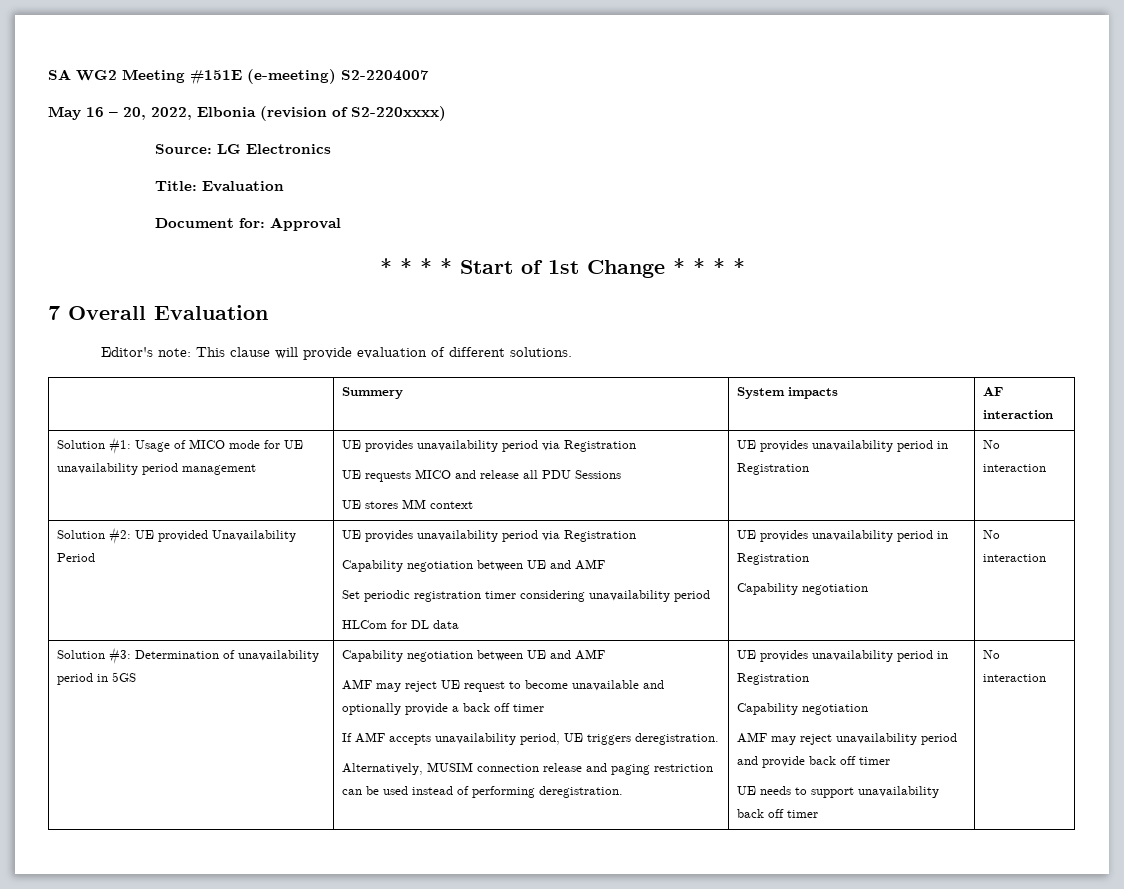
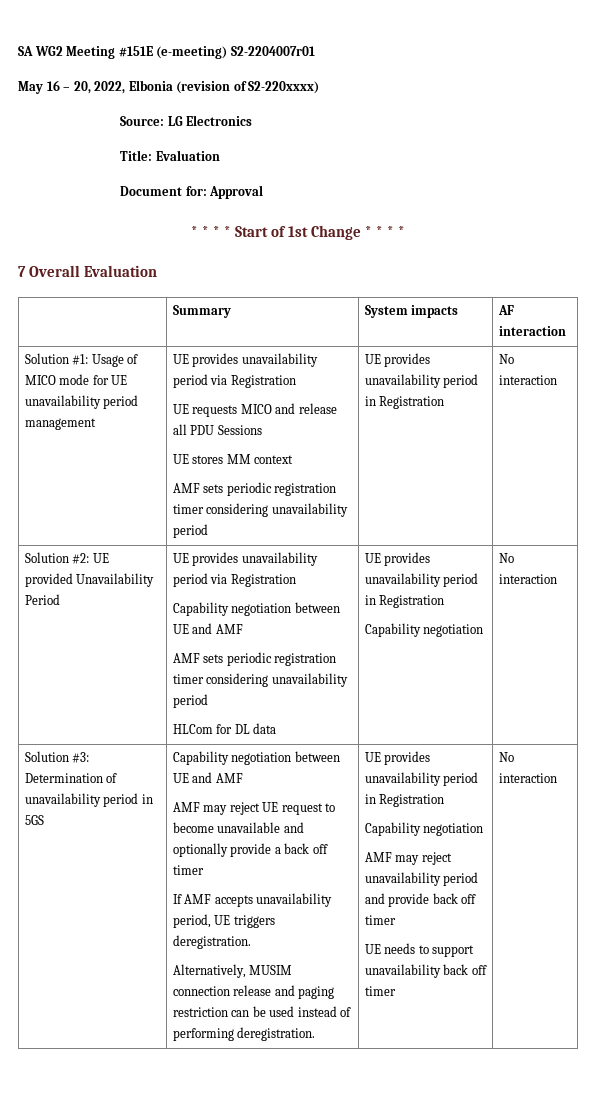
[341,70,429,81] S2-2204007 -> [230,46,315,56] S2-2204007r01
[101,347,573,360] [341,387,403,399] // Editor's note: This clause will provide evaluation of different solutions. // | Summery -> [172,305,231,318] // | Summary
(473, 505) none -> [172,482,337,496] [172,503,348,517] [172,524,208,538] // AMF sets periodic registration timer considering unavailability period
[341,590,360,599] Set -> [172,653,224,663] AMF sets

